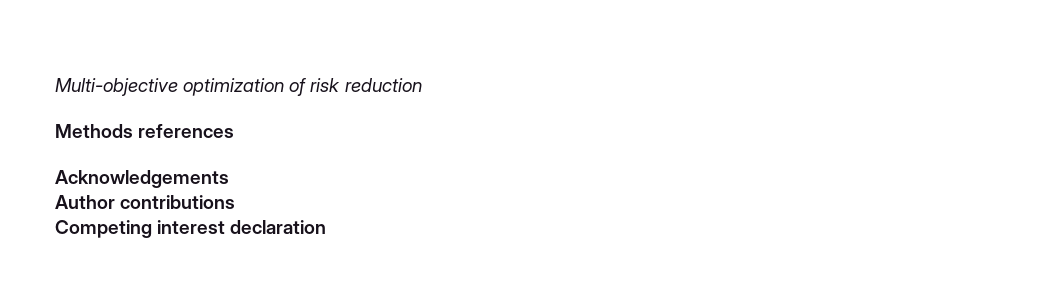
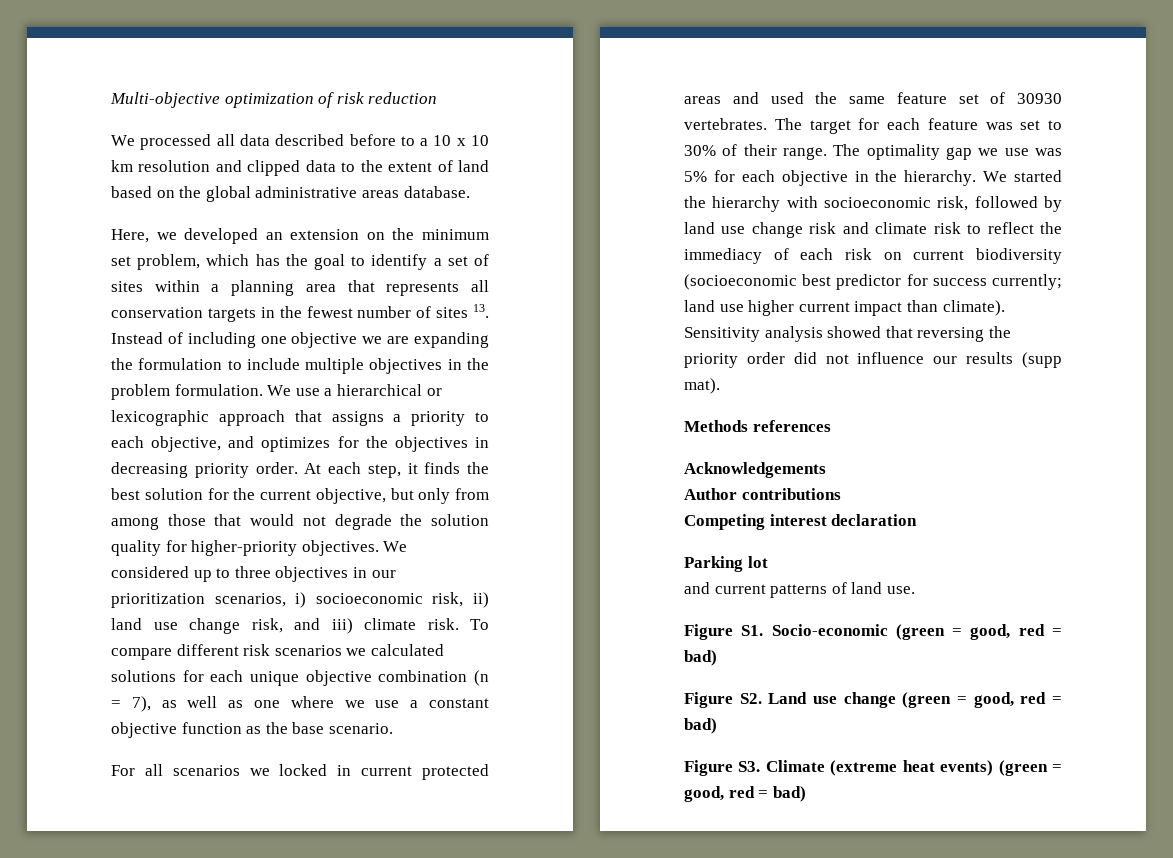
(422, 85) none -> [111,134,489,150] [111,160,490,176] [111,186,470,202] [111,228,489,244] [111,254,489,270] [111,280,490,296] [111,304,489,322] [111,332,489,348] [111,358,489,374] [111,384,442,400] [111,410,489,426] [111,436,489,452] [111,462,489,478] [111,488,489,504] [111,514,490,530] [111,540,408,556] [111,566,396,582] [111,592,489,608] [111,618,489,634] [111,644,444,660] [111,670,489,686] [111,696,490,712] [111,722,393,738] [111,764,489,780] [684,92,1062,104] [684,118,1062,134] [684,144,1062,160] [684,170,1062,186] [684,196,1062,212] [684,222,1062,238] [684,248,1062,264] [684,274,1062,290] [684,300,1005,316] [684,326,1011,342] [684,352,1062,368] [684,378,720,394] // We processed all data described before to a 10 x 10 km resolution and clipped data to the extent of land based on the global administrative areas database. // Here, we developed an extension on the minimum set problem, which has the goal to identify a set of sites within a planning area that represents all conservation targets in the fewest number of sites 13. Instead of including one objective we are expanding the formulation to include multiple objectives in the problem formulation. We use a hierarchical or lexicographic approach that assigns a priority to each objective, and optimizes for the objectives in decreasing priority order. At each step, it finds the best solution for the current objective, but only from among those that would not degrade the solution quality for higher-priority objectives. We considered up to three objectives in our prioritization scenarios, i) socioeconomic risk, ii) land use change risk, and iii) climate risk. To compare different risk scenarios we calculated solutions for each unique objective combination (n = 7), as well as one where we use a constant objective function as the base scenario. // For all scenarios we locked in current protected areas and used the same feature set of 30930 vertebrates. The target for each feature was set to 30% of their range. The optimality gap we use was 5% for each objective in the hierarchy. We started the hierarchy with socioeconomic risk, followed by land use change risk and climate risk to reflect the immediacy of each risk on current biodiversity (socioeconomic best predictor for success currently; land use higher current impact than climate). Sensitivity analysis showed that reversing the priority order did not influence our results (supp mat).
(327, 227) none -> [684,556,768,572] [684,582,915,598] [684,624,1062,640] [684,650,717,666] [684,692,1062,708] [684,718,717,734] [684,760,1062,776] [684,786,806,802] // Parking lot // and current patterns of land use. // Figure S1. Socio-economic (green = good, red = bad) // Figure S2. Land use change (green = good, red = bad) // Figure S3. Climate (extreme heat events) (green = good, red = bad)

